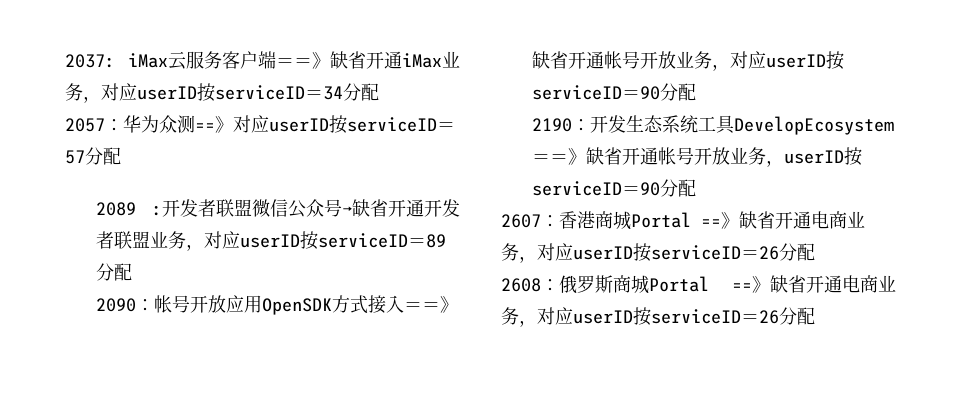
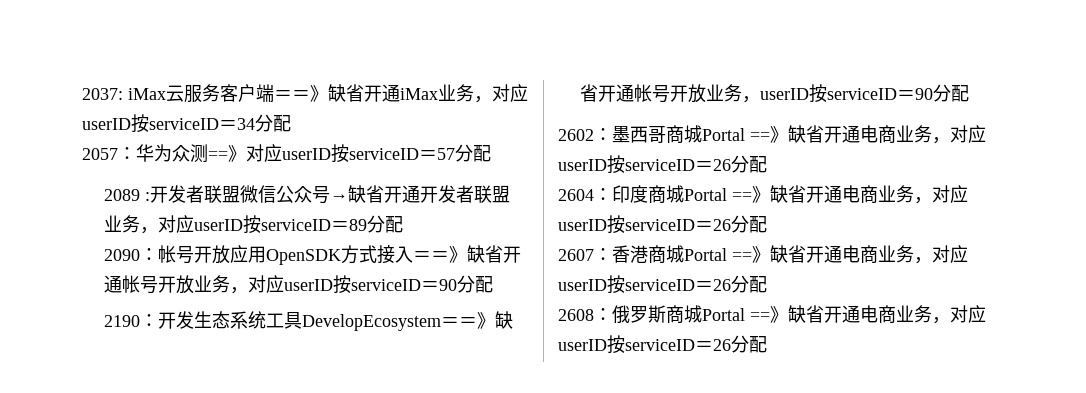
(697, 188) none -> [558,125,986,144] [558,155,767,174] [558,185,968,204] [558,215,767,234] // 2602：墨西哥商城Portal ==》缺省开通电商业务，对应userID按serviceID＝26分配 // 2604：印度商城Portal ==》缺省开通电商业务，对应userID按serviceID＝26分配

